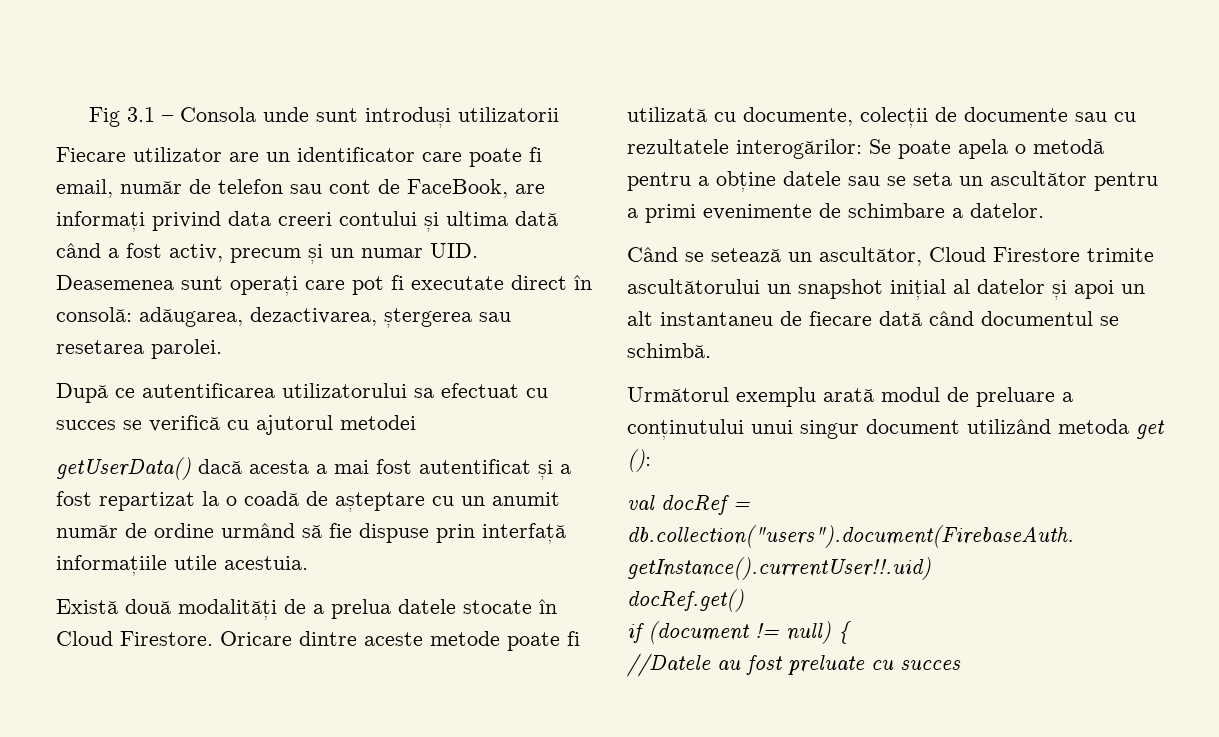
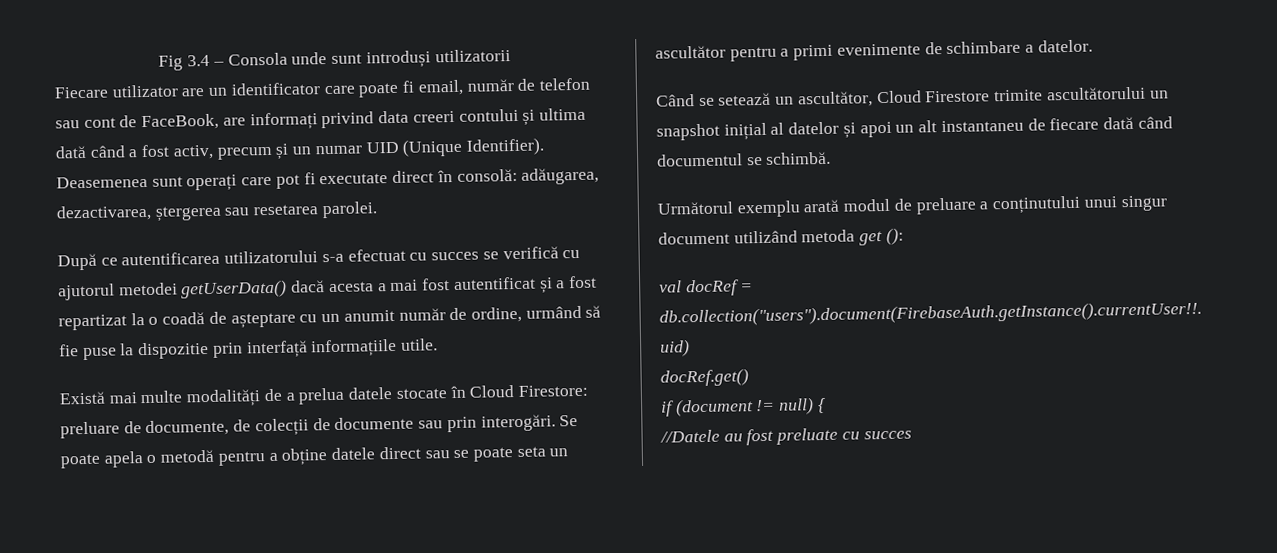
[127,107,155,122] 3.1 -> [187,54,211,67] 3.4
[430,243,478,258] UID. -> [365,137,545,157] UID (Unique Identifier).
[414,388,434,398] sa -> [321,253,344,263] s-a
(416, 422) // -> (178, 289) none
[154,523,214,538] ordine -> [470,306,522,323] ordine,
[359,523,429,543] dispuse -> [82,341,210,361] puse la dispozitie
[174,555,308,570] utile acestuia. -> [400,338,439,351] utile.
[125,599,171,614] două -> [108,390,183,404] mai multe
[120,631,580,651] [627,107,853,126] Firestore. Oricare dintre aceste metode poate fi utilizată cu documente, -> [517,384,588,397] [60,419,252,439] Firestore: preluare de documente, de
[1114,112,1136,122] [627,139,862,159] cu rezultatele interogărilor: -> [446,414,556,433] prin interogări.
(841, 178) none -> [378,446,421,460] direct
(906, 181) none -> [472,447,513,462] poate

